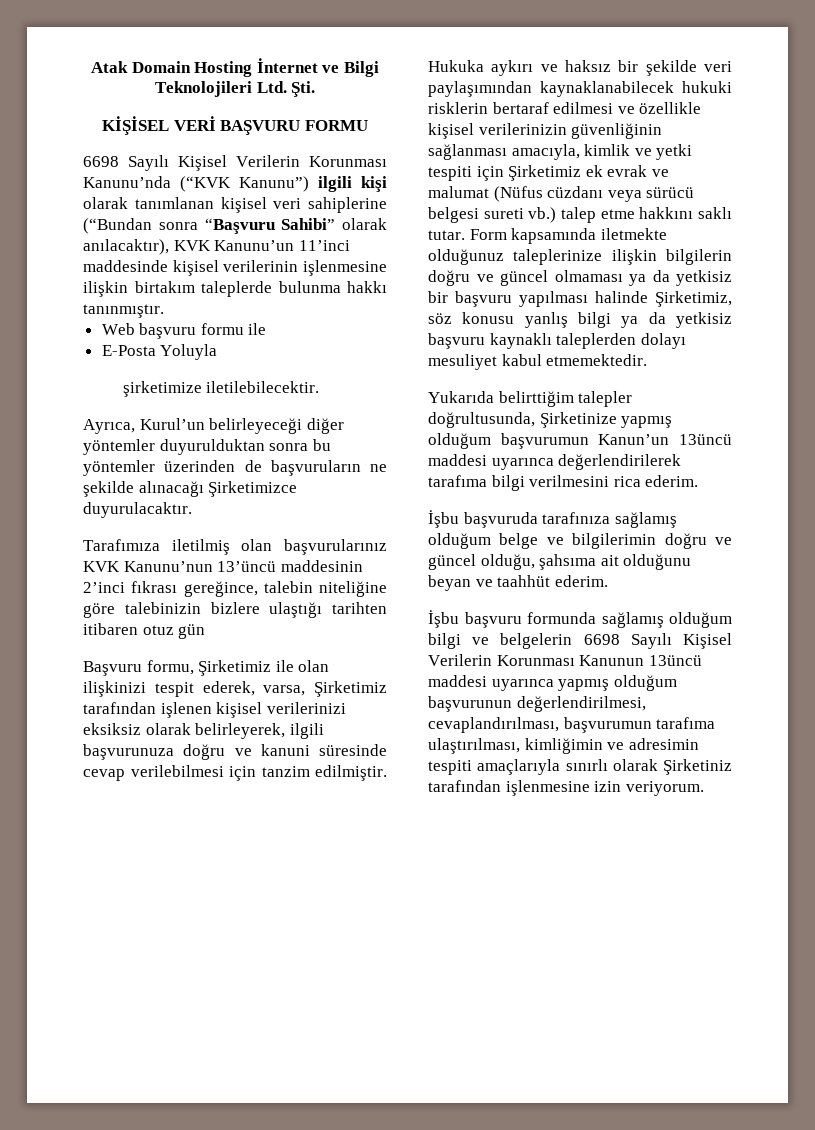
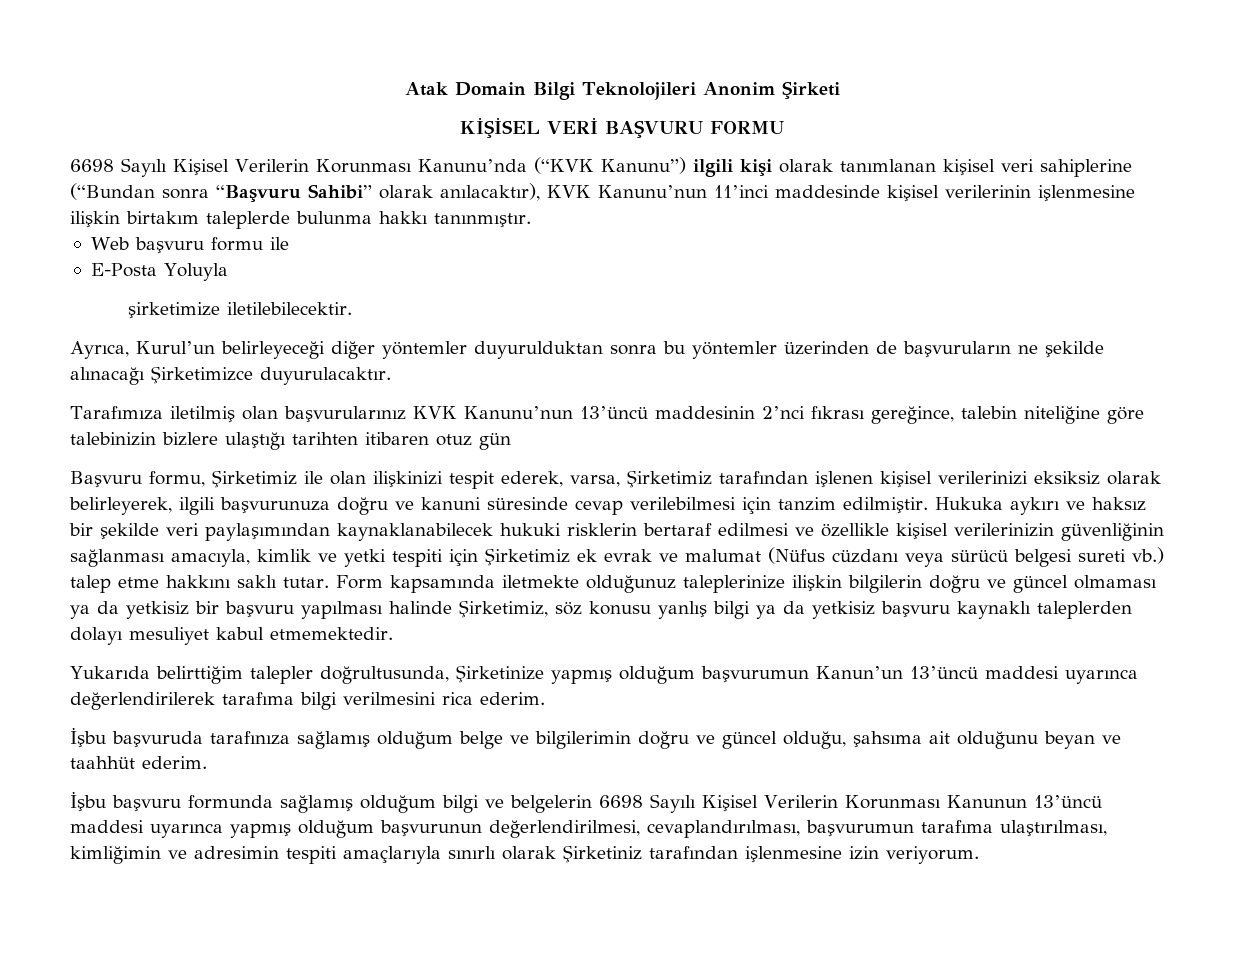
[194,58,379,77] [154,81,316,97] Hosting İnternet ve Bilgi Teknolojileri Ltd. Şti. -> [532,81,840,100] Bilgi Teknolojileri Anonim Şirketi
[214,240,295,251] Kanunu’un -> [598,185,707,198] Kanunu’nun
[83,582,125,593] 2’inci -> [761,406,805,419] 2’nci
[679,434,732,445] 13üncü -> [909,666,978,679] 13’üncü
[648,655,702,666] 13üncü -> [1033,795,1102,808] 13’üncü

